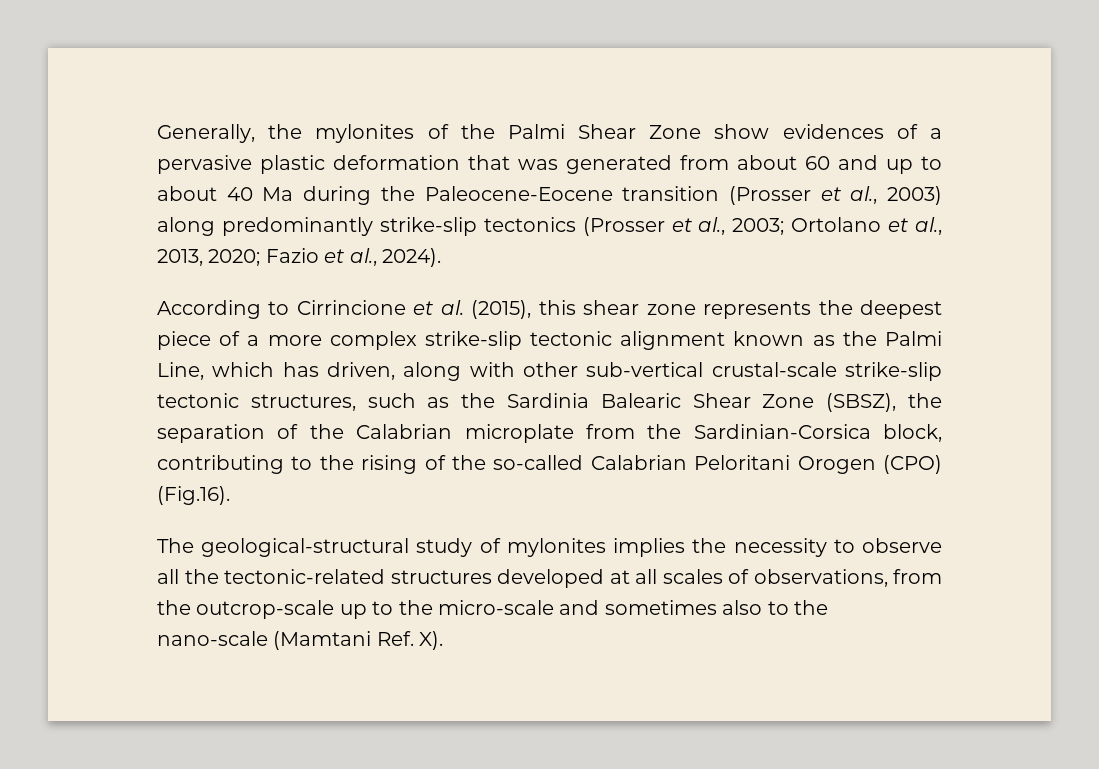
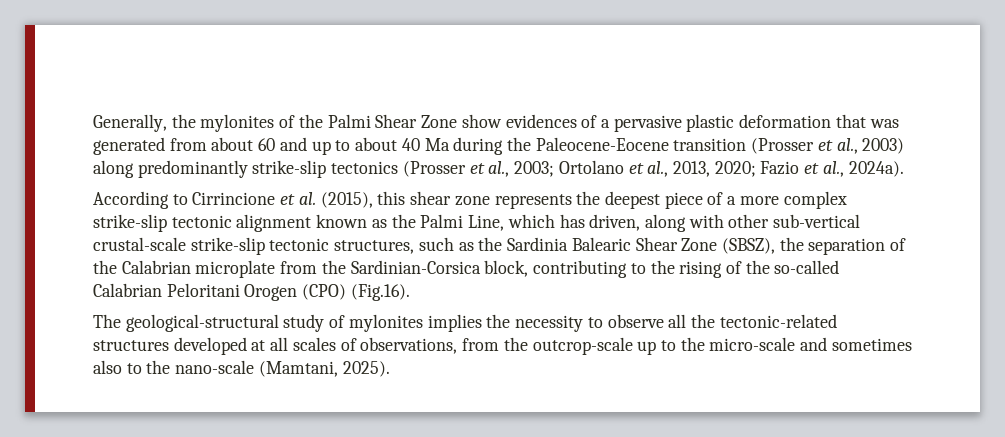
[382,248,441,267] 2024). -> [848,161,904,177] 2024a).
[273,631,444,650] (Mamtani Ref. X). -> [258,361,390,377] (Mamtani, 2025).

